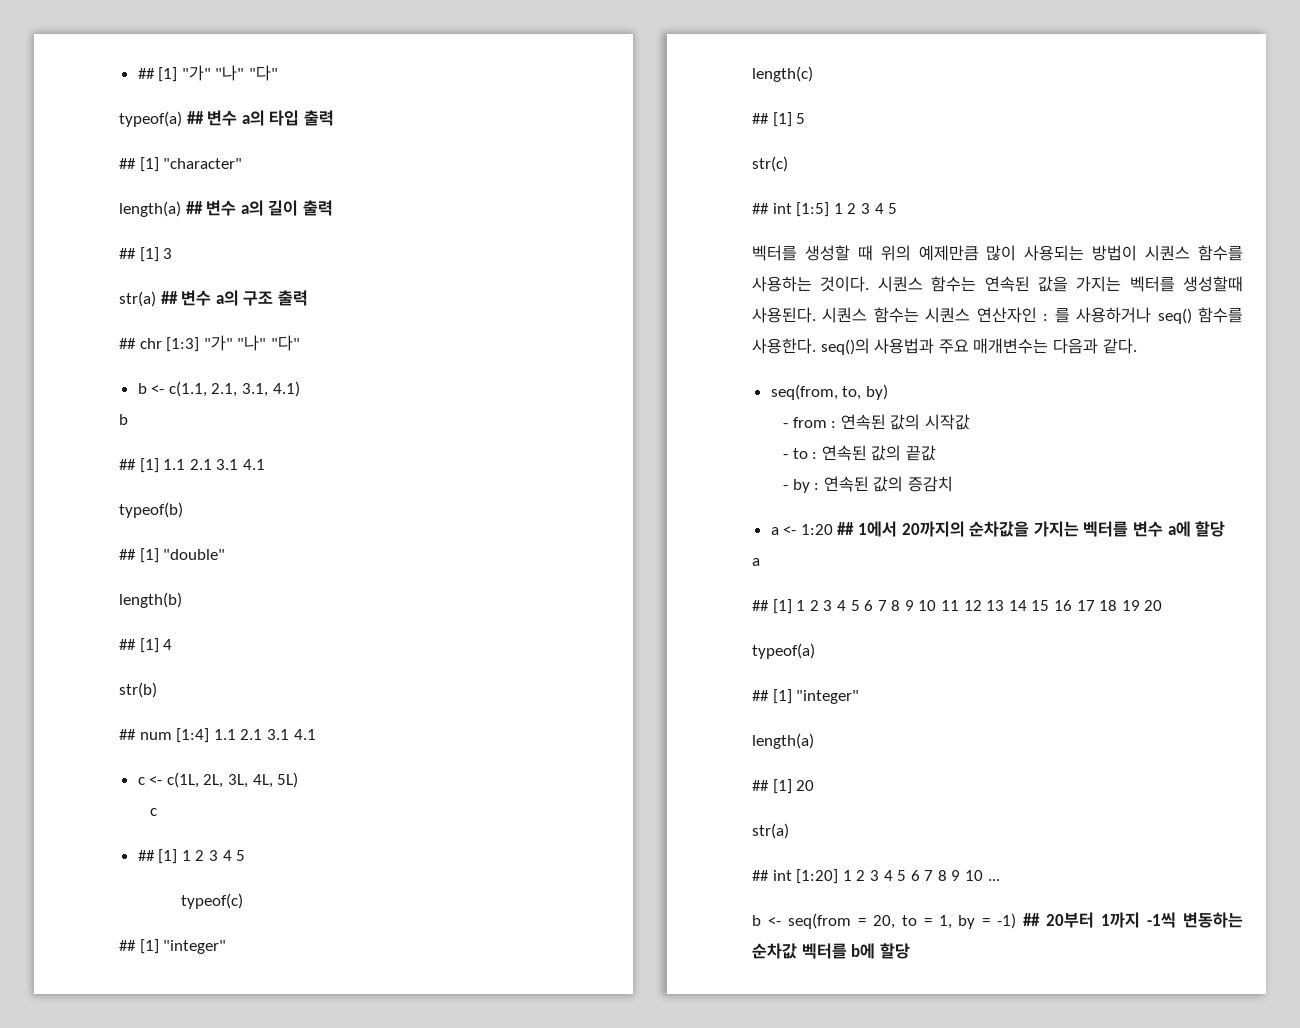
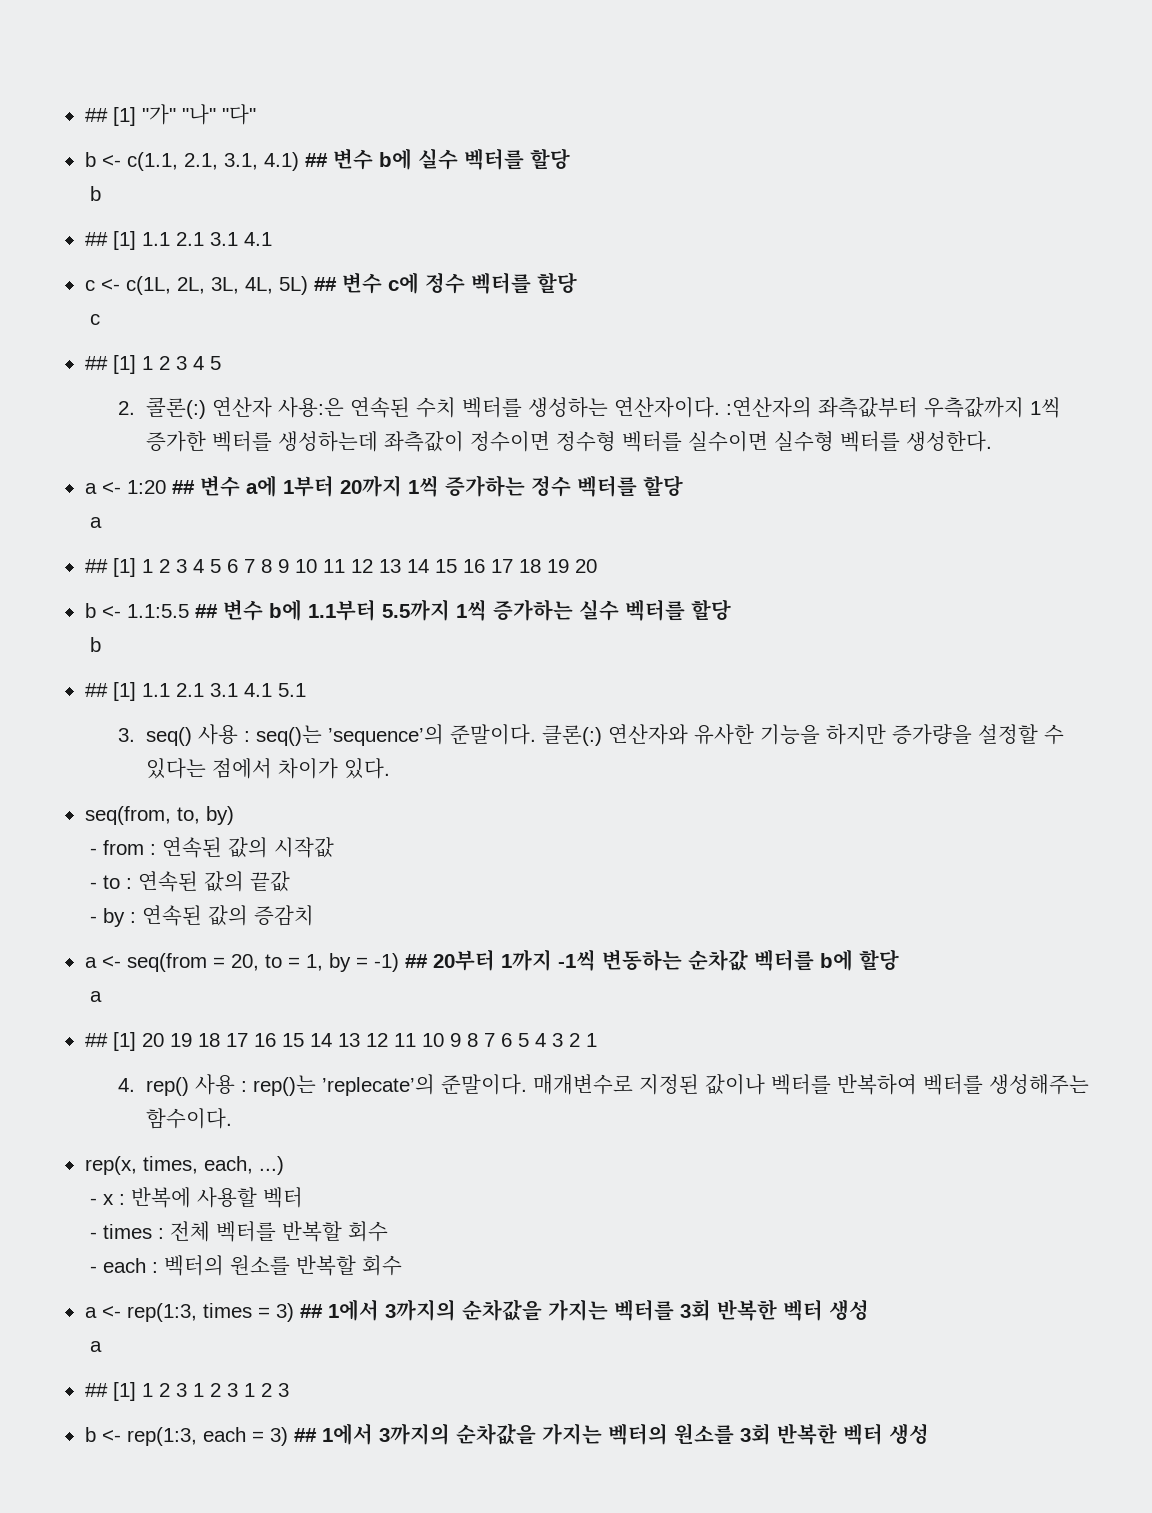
[119,110,334,127] [119,157,243,172] [119,200,333,217] [119,247,173,262] [119,290,308,307] [119,335,300,352] // typeof(a) ## 변수 a의 타입 출력 // ## [1] "character" // length(a) ## 변수 a의 길이 출력 // ## [1] 3 // str(a) ## 변수 a의 구조 출력 // ## chr [1:3] "가" "나" "다" -> (256, 114) none
[119,414,128,425] [119,458,265,473] [119,502,183,518] [119,548,226,563] [119,592,182,608] [119,638,173,653] [119,682,157,698] [119,728,316,743] // b // ## [1] 1.1 2.1 3.1 4.1 // typeof(b) // ## [1] "double" // length(b) // ## [1] 4 // str(b) // ## num [1:4] 1.1 2.1 3.1 4.1 -> [304,148,570,170] [90,186,102,201] [84,231,272,250] ## 변수 b에 실수 벡터를 할당 // b // ## [1] 1.1 2.1 3.1 4.1
(299, 780) none -> [313,272,577,294] ## 변수 c에 정수 벡터를 할당
[180,893,243,909] [119,939,227,954] [752,66,813,82] [752,112,806,127] [752,156,788,172] [752,202,898,217] [752,245,1243,261] [752,276,1243,292] [752,307,1243,324] [752,338,1137,355] typeof(c) // ## [1] "integer" // length(c) // ## [1] 5 // str(c) // ## int [1:5] 1 2 3 4 5 // 벡터를 생성할 때 위의 예제만큼 많이 사용되는 방법이 시퀀스 함수를 사용하는 것이다. 시퀀스 함수는 연속된 값을 가지는 벡터를 생성할때 사용된다. 시퀀스 함수는 시퀀스 연산자인 : 를 사용하거나 seq() 함수를 사용한다. seq()의 사용법과 주요 매개변수는 다음과 같다. -> [118,397,1062,419] [146,431,993,452] [84,475,683,497] [90,517,103,528] [84,558,597,577] [84,599,731,621] [90,637,102,652] [84,682,306,701] [118,724,1065,746] [146,758,391,779] 2. 콜론(:) 연산자 사용:은 연속된 수치 벡터를 생성하는 연산자이다. :연산자의 좌측값부터 우측값까지 1씩 증가한 벡터를 생성하는데 좌측값이 정수이면 정수형 벡터를 실수이면 실수형 벡터를 생성한다. // a <- 1:20 ## 변수 a에 1부터 20까지 1씩 증가하는 정수 벡터를 할당 // a // ## [1] 1 2 3 4 5 6 7 8 9 10 11 12 13 14 15 16 17 18 19 20 // b <- 1.1:5.5 ## 변수 b에 1.1부터 5.5까지 1씩 증가하는 실수 벡터를 할당 // b // ## [1] 1.1 2.1 3.1 4.1 5.1 // 3. seq() 사용 : seq()는 ’sequence’의 준말이다. 클론(:) 연산자와 유사한 기능을 하지만 증가량을 설정할 수 있다는 점에서 차이가 있다.
[800,521,1226,537] [752,558,760,566] [752,599,1163,614] [752,643,815,659] [752,689,860,704] [752,733,814,749] [752,779,815,794] [752,823,789,839] [752,869,1000,884] [752,915,781,926] 1:20 ## 1에서 20까지의 순차값을 가지는 벡터를 변수 a에 할당 // a // ## [1] 1 2 3 4 5 6 7 8 9 10 11 12 13 14 15 16 17 18 19 20 // typeof(a) // ## [1] "integer" // length(a) // ## [1] 20 // str(a) // ## int [1:20] 1 2 3 4 5 6 7 8 9 10 ... // b <- -> (121, 962) none
(910, 951) none -> [90,991,103,1002] [84,1032,597,1051] [118,1074,1090,1096] [146,1108,233,1129] [84,1156,284,1175] [90,1187,304,1208] [90,1221,389,1242] [90,1255,403,1276] [84,1299,869,1322] [90,1341,103,1352] [84,1382,289,1401] [84,1423,929,1446] // a // ## [1] 20 19 18 17 16 15 14 13 12 11 10 9 8 7 6 5 4 3 2 1 // 4. rep() 사용 : rep()는 ’replecate’의 준말이다. 매개변수로 지정된 값이나 벡터를 반복하여 벡터를 생성해주는 함수이다. // rep(x, times, each, ...) // - x : 반복에 사용할 벡터 // - times : 전체 벡터를 반복할 회수 // - each : 벡터의 원소를 반복할 회수 // a <- rep(1:3, times = 3) ## 1에서 3까지의 순차값을 가지는 벡터를 3회 반복한 벡터 생성 // a // ## [1] 1 2 3 1 2 3 1 2 3 // b <- rep(1:3, each = 3) ## 1에서 3까지의 순차값을 가지는 벡터의 원소를 3회 반복한 벡터 생성

